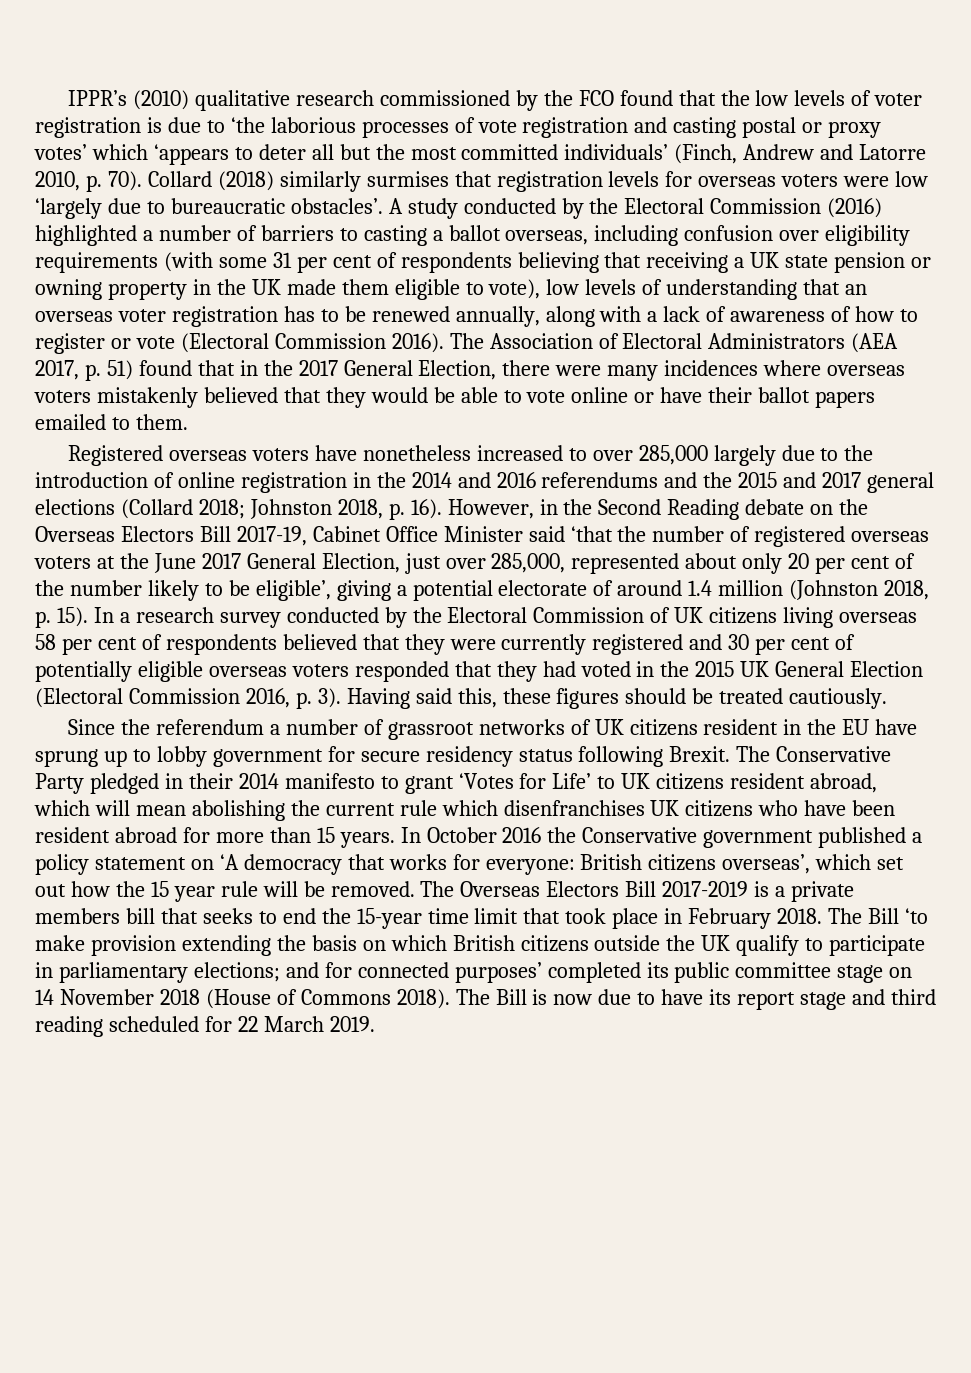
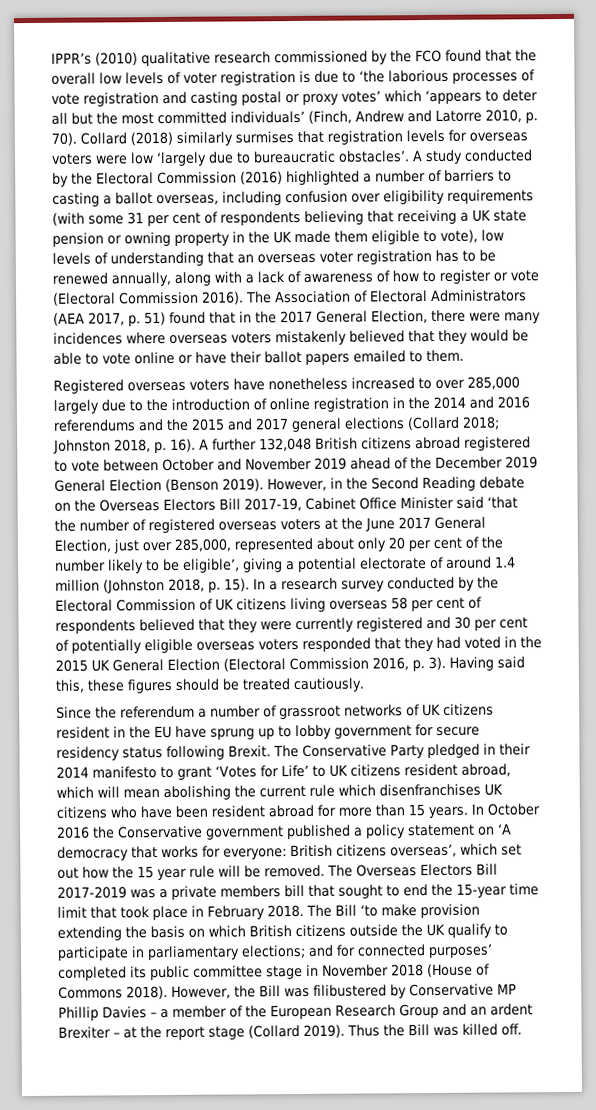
(750, 98) none -> [51,72,96,85] overall
(442, 509) none -> [199,436,531,452] [54,456,538,472] [54,478,264,492] A further 132,048 British citizens abroad registered to vote between October and November 2019 ahead of the December 2019 General Election (Benson 2019).
[754,881,770,897] is -> [130,889,156,899] was
[202,908,253,924] seeks -> [338,884,383,899] sought
[889,967,913,978] [35,989,54,1005] on 14 -> [306,964,319,976] in
[455,989,936,1010] [35,1016,375,1037] The Bill is now due to have its report stage and third reading scheduled for 22 March 2019. -> [171,983,517,999] [58,1003,533,1021] [58,1023,522,1041] However, the Bill was filibustered by Conservative MP Phillip Davies – a member of the European Research Group and an ardent Brexiter – at the report stage (Collard 2019). Thus the Bill was killed off.

